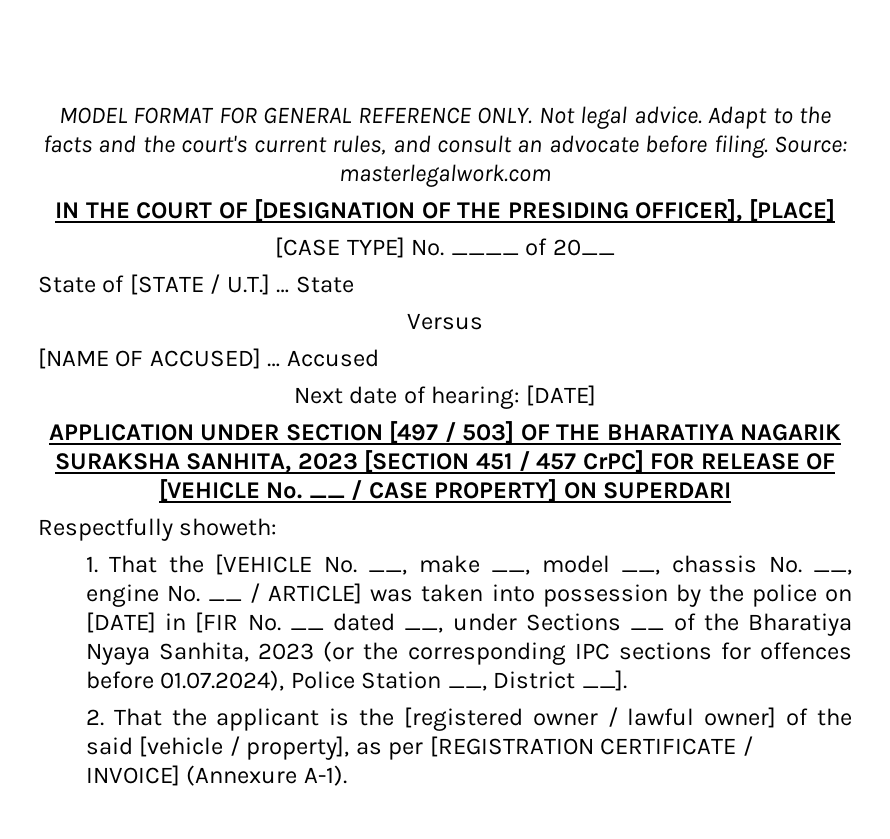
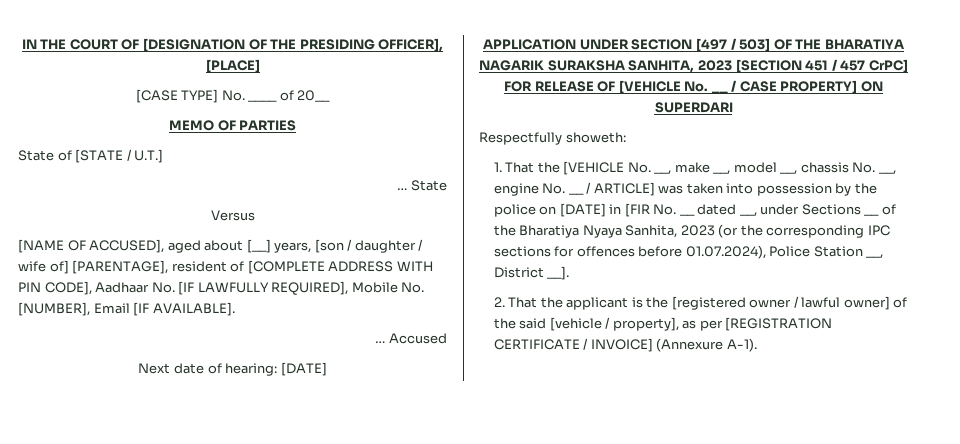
[58,106,832,129] [42,135,848,158] [339,164,551,187] MODEL FORMAT FOR GENERAL REFERENCE ONLY. Not legal advice. Adapt to the facts and the court's current rules, and consult an advocate before filing. Source: masterlegalwork.com // -> (21, 44) none
(615, 247) none -> [168,120,297,131] // MEMO OF PARTIES
(270, 284) none -> (164, 156) //
[149,348,261,369] ACCUSED] -> [89,239,424,253] [18,260,433,274] [18,281,425,295] [18,302,235,316] ACCUSED], aged about [__] years, [son / daughter / wife of] [PARENTAGE], resident of [COMPLETE ADDRESS WITH PIN CODE], Aadhaar No. [IF LAWFULLY REQUIRED], Mobile No. [NUMBER], Email [IF AVAILABLE]. //

